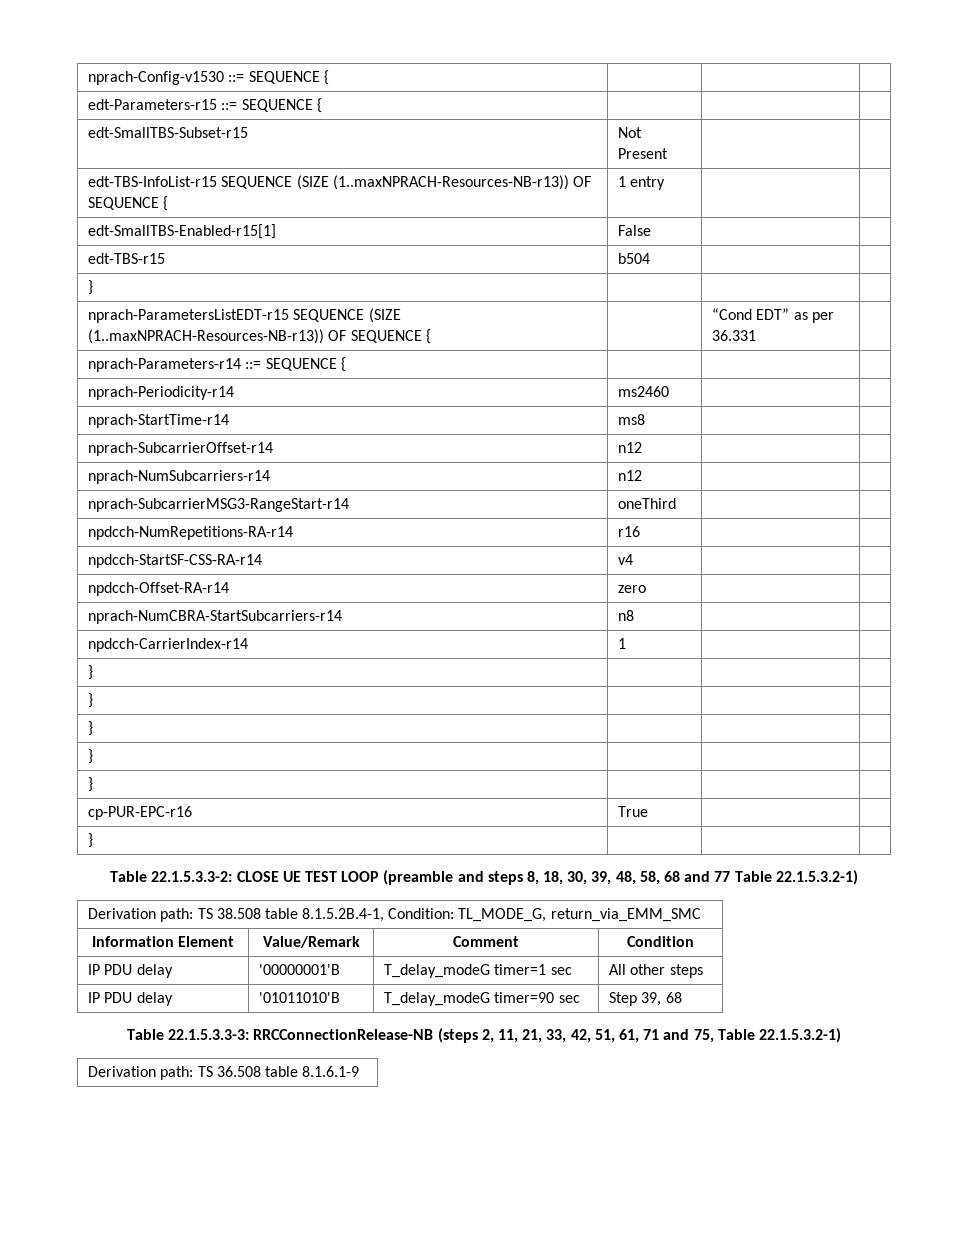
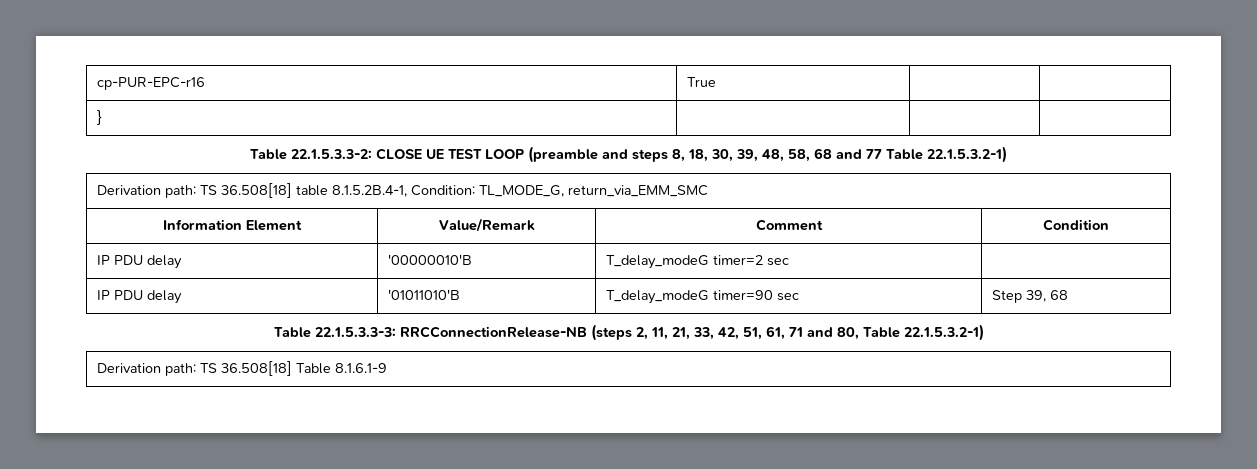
[88,70,329,85] [88,98,322,113] [88,127,249,138] [618,127,643,138] [618,148,669,159] [88,175,591,190] [88,196,169,211] [618,176,666,190] [88,224,277,239] [618,225,652,236] [88,253,166,264] [618,253,651,264] [88,280,94,295] [88,308,401,323] [88,329,431,344] [712,308,834,323] [712,330,757,341] [88,357,346,372] [88,386,235,400] [618,386,670,397] [88,414,230,428] [618,414,646,425] [88,442,274,456] [618,442,643,453] [88,470,271,484] [618,470,643,481] [88,498,350,512] [618,498,677,509] [88,526,294,540] [618,526,641,537] [88,554,263,568] [618,554,634,565] [88,582,230,596] [618,585,647,593] [88,610,343,624] [618,610,635,621] [88,638,249,652] [618,638,627,649] [88,665,94,680] [88,693,94,708] [88,721,94,736] [88,749,94,764] [88,777,94,792] nprach-Config-v1530 ::= SEQUENCE { | | | // edt-Parameters-r15 ::= SEQUENCE { | | | // edt-SmallTBS-Subset-r15 | Not Present | | // edt-TBS-InfoList-r15 SEQUENCE (SIZE (1..maxNPRACH-Resources-NB-r13)) OF SEQUENCE { | 1 entry | | // edt-SmallTBS-Enabled-r15[1] | False | | // edt-TBS-r15 | b504 | | // } | | | // nprach-ParametersListEDT-r15 SEQUENCE (SIZE (1..maxNPRACH-Resources-NB-r13)) OF SEQUENCE { | | “Cond EDT” as per 36.331 | // nprach-Parameters-r14 ::= SEQUENCE { | | | // nprach-Periodicity-r14 | ms2460 | | // nprach-StartTime-r14 | ms8 | | // nprach-SubcarrierOffset-r14 | n12 | | // nprach-NumSubcarriers-r14 | n12 | | // nprach-SubcarrierMSG3-RangeStart-r14 | oneThird | | // npdcch-NumRepetitions-RA-r14 | r16 | | // npdcch-StartSF-CSS-RA-r14 | v4 | | // npdcch-Offset-RA-r14 | zero | | // nprach-NumCBRA-StartSubcarriers-r14 | n8 | | // npdcch-CarrierIndex-r14 | 1 | | // } | | | // } | | | // } | | | // } | | | // } | | | // -> (96, 83) none
[216,908,261,919] 38.508 -> [220,183,292,198] 36.508[18]
[259,964,341,975] [384,964,572,978] [609,964,703,978] '00000001'B | T_delay_modeG timer=1 sec | All other steps -> [387,254,472,265] [605,255,789,269] '00000010'B | T_delay_modeG timer=2 sec |
[693,1028,841,1043] [88,1066,298,1080] 75, Table 22.1.5.3.2-1) // Derivation path: TS 36.508 table -> [836,324,984,341] [96,361,331,376] 80, Table 22.1.5.3.2-1) // Derivation path: TS 36.508[18] Table

